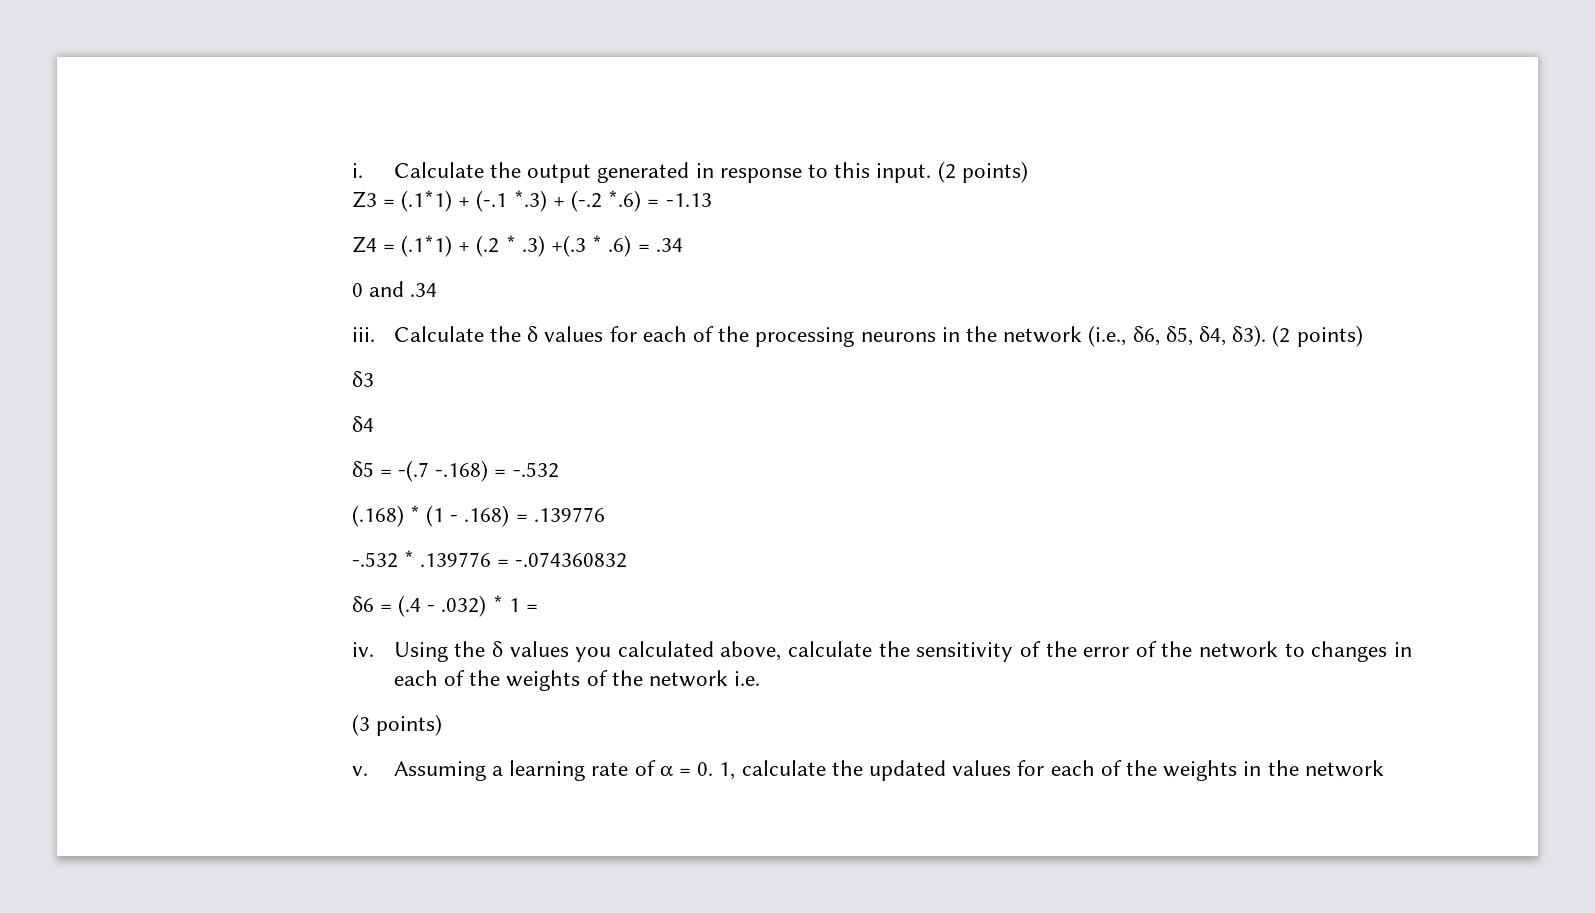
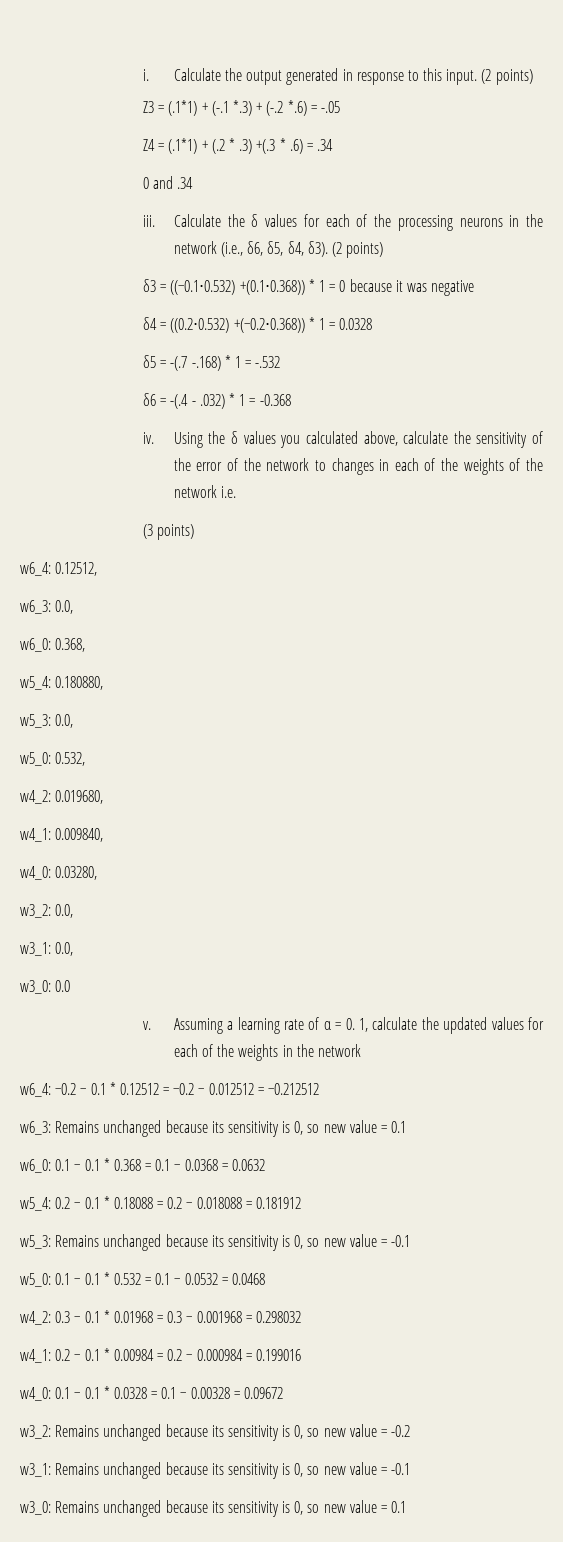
[665,193,712,207] -1.13 -> [320,101,340,113] -.05
[351,416,374,432] // δ4 -> [160,279,475,296] [143,317,373,333] = ((−0.1⋅0.532) +(0.1⋅0.368)) * 1 = 0 because it was negative // δ4 = ((0.2⋅0.532) +(−0.2⋅0.368)) * 1 = 0.0328
(489, 471) none -> [224,355,241,368] * 1
[351,505,605,527] [351,550,628,568] // (.168) * (1 - .168) = .139776 // -.532 * .139776 = -.074360832 -> (281, 362) none
[397,595,421,617] (.4 -> [170,394,189,409] -(.4
(539, 608) none -> [259,394,291,406] -0.368
(442, 725) none -> [20,562,98,576] [20,600,74,614] [20,638,86,652] [20,676,104,690] [20,714,74,728] [20,752,86,766] [20,790,104,804] [20,828,104,842] [20,866,98,880] [20,904,74,918] [20,942,74,956] [20,980,71,994] // w6_4: 0.12512, // w6_3: 0.0, // w6_0: 0.368, // w5_4: 0.180880, // w5_3: 0.0, // w5_0: 0.532, // w4_2: 0.019680, // w4_1: 0.009840, // w4_0: 0.03280, // w3_2: 0.0, // w3_1: 0.0, // w3_0: 0.0
(1384, 768) none -> [20,1082,320,1097] [20,1120,407,1137] [20,1158,266,1173] [20,1196,302,1211] [20,1234,411,1251] [20,1272,266,1287] [20,1310,302,1325] [20,1348,302,1363] [20,1386,284,1401] [20,1424,411,1441] [20,1462,411,1479] [20,1500,407,1517] // w6_4: −0.2 − 0.1 * 0.12512 = −0.2 − 0.012512 = −0.212512 // w6_3: Remains unchanged because its sensitivity is 0, so new value = 0.1 // w6_0: 0.1 − 0.1 * 0.368 = 0.1 − 0.0368 = 0.0632 // w5_4: 0.2 − 0.1 * 0.18088 = 0.2 − 0.018088 = 0.181912 // w5_3: Remains unchanged because its sensitivity is 0, so new value = -0.1 // w5_0: 0.1 − 0.1 * 0.532 = 0.1 − 0.0532 = 0.0468 // w4_2: 0.3 − 0.1 * 0.01968 = 0.3 − 0.001968 = 0.298032 // w4_1: 0.2 − 0.1 * 0.00984 = 0.2 − 0.000984 = 0.199016 // w4_0: 0.1 − 0.1 * 0.0328 = 0.1 − 0.00328 = 0.09672 // w3_2: Remains unchanged because its sensitivity is 0, so new value = -0.2 // w3_1: Remains unchanged because its sensitivity is 0, so new value = -0.1 // w3_0: Remains unchanged because its sensitivity is 0, so new value = 0.1

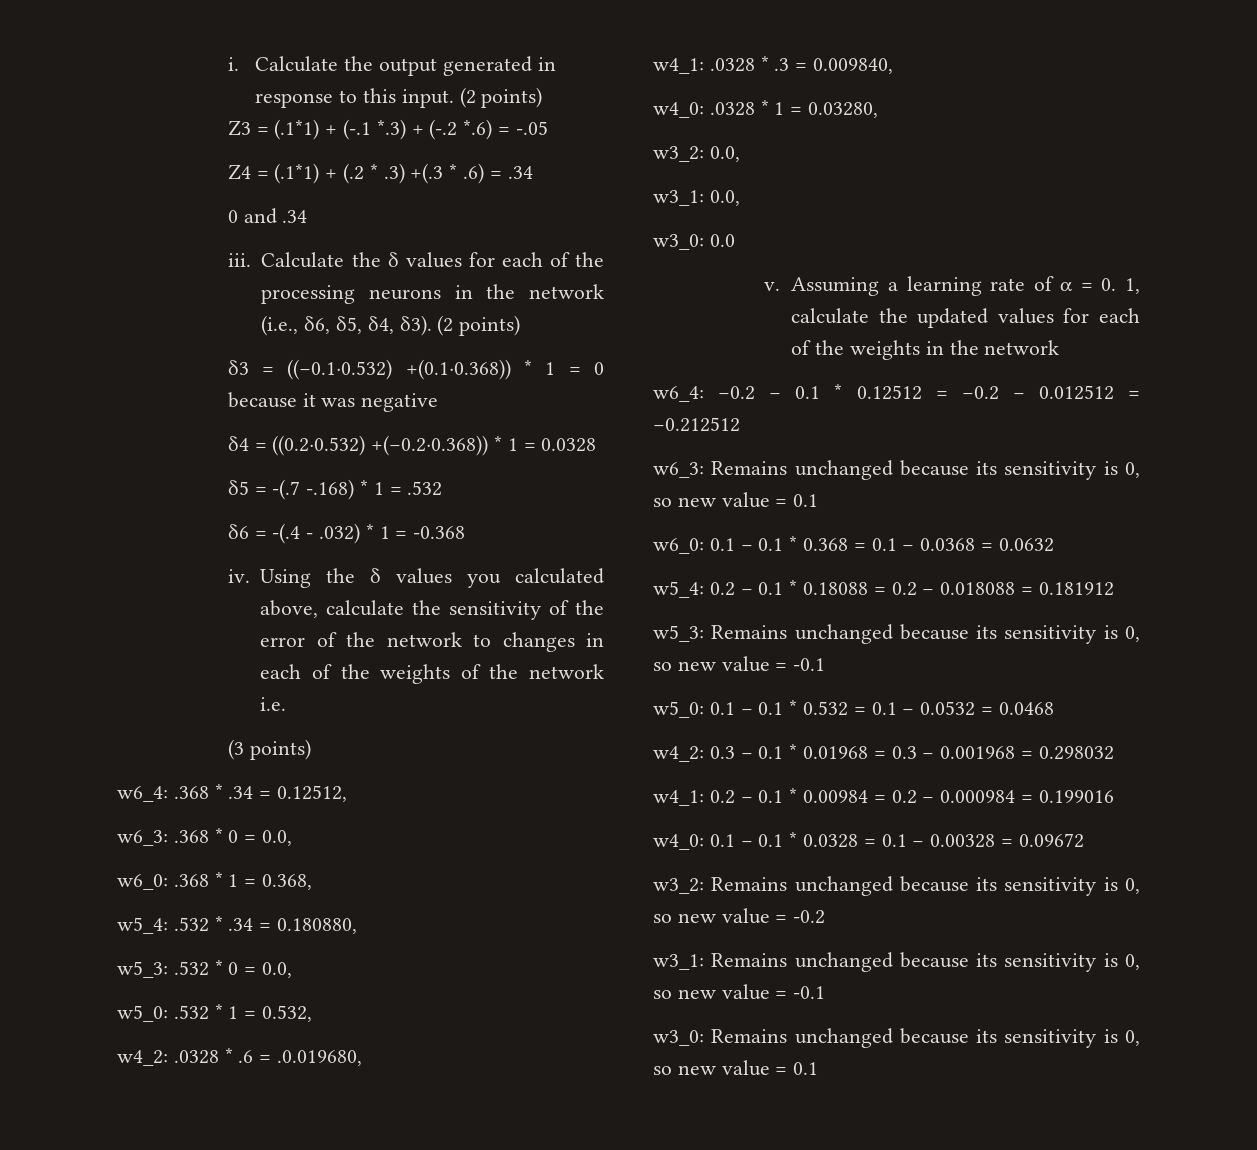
[255,356,281,368] -.532 -> [407,481,443,496] .532
[55,562,98,576] [20,600,74,614] [20,638,86,652] [20,676,104,690] [20,714,74,728] [20,752,86,766] [20,790,104,804] [20,828,104,842] [20,866,51,880] 0.12512, // w6_3: 0.0, // w6_0: 0.368, // w5_4: 0.180880, // w5_3: 0.0, // w5_0: 0.532, // w4_2: 0.019680, // w4_1: 0.009840, // w4_0: -> [173,784,348,802] [117,828,293,846] [117,872,313,890] [117,916,358,934] [117,960,293,978] [117,1004,313,1022] [117,1048,363,1066] [653,56,894,74] [653,100,803,118] .368 * .34 = 0.12512, // w6_3: .368 * 0 = 0.0, // w6_0: .368 * 1 = 0.368, // w5_4: .532 * .34 = 0.180880, // w5_3: .532 * 0 = 0.0, // w5_0: .532 * 1 = 0.532, // w4_2: .0328 * .6 = .0.019680, // w4_1: .0328 * .3 = 0.009840, // w4_0: .0328 * 1 =

